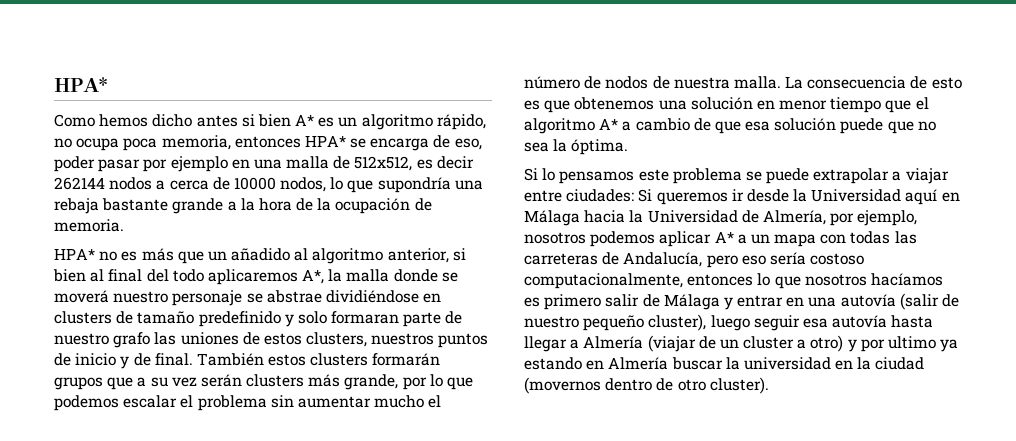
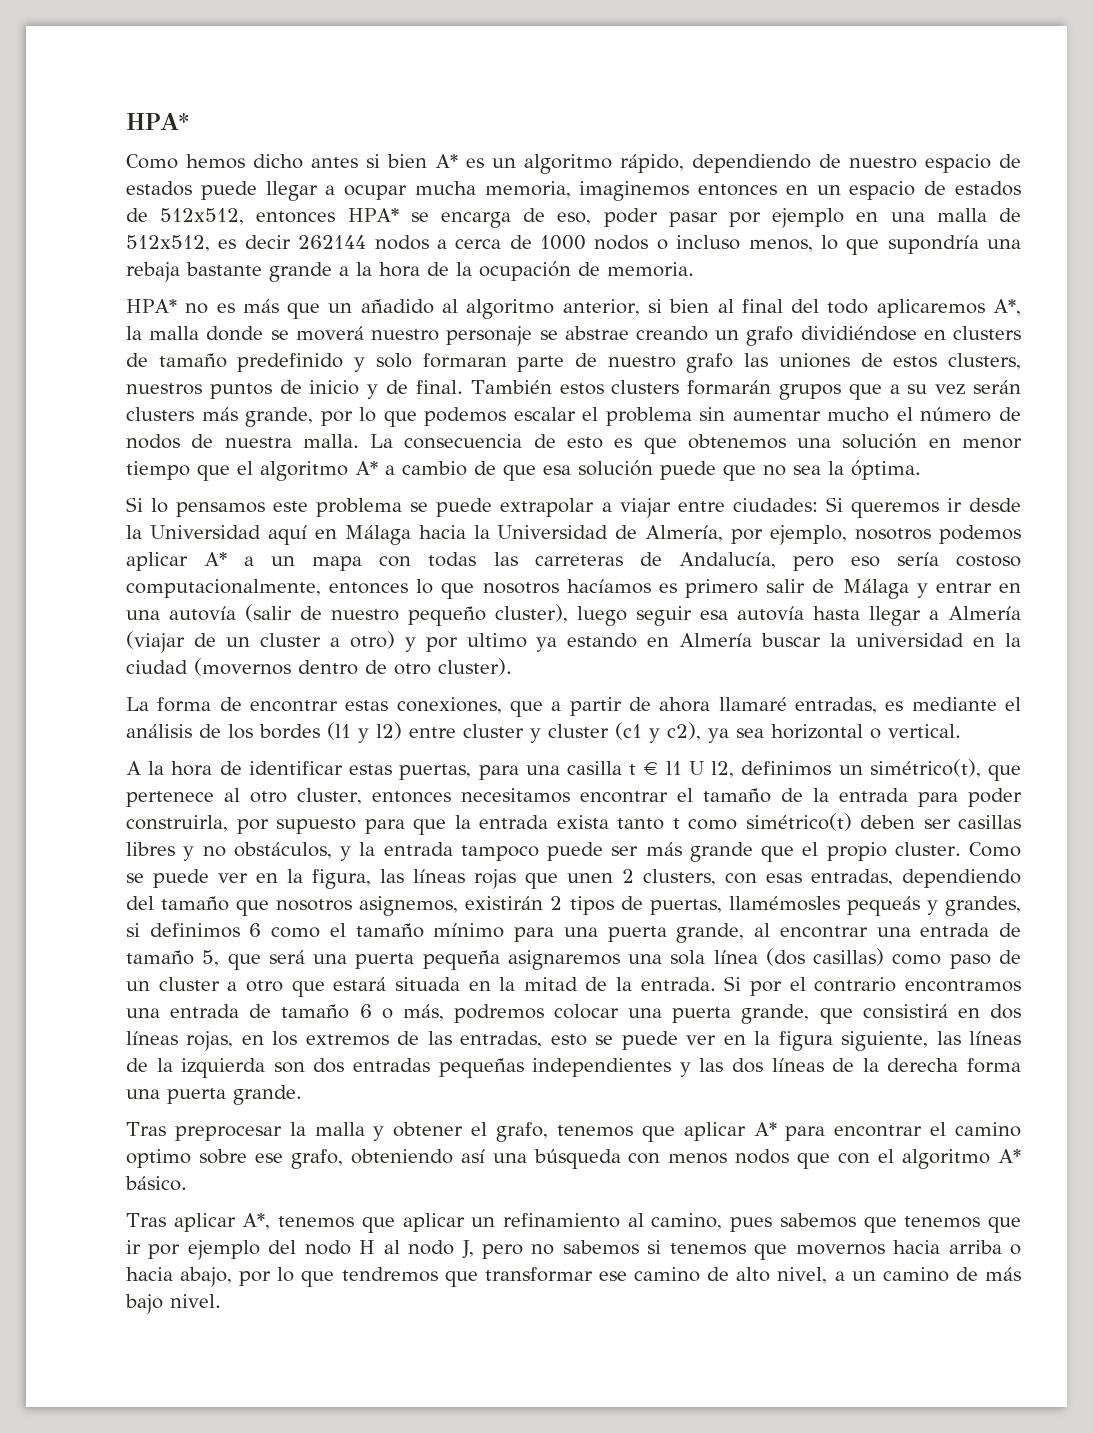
[54,135,231,151] no ocupa poca memoria, -> [692,154,1021,173] [126,181,1021,201] [126,208,245,225] dependiendo de nuestro espacio de estados puede llegar a ocupar mucha memoria, imaginemos entonces en un espacio de estados de 512x512,
[233,177,327,192] 10000 nodos, -> [540,235,813,252] 1000 nodos o incluso menos,
(322, 296) none -> [635,326,794,346] creando un grafo
(769, 385) none -> [126,697,1022,717] [126,722,961,743] [126,759,1021,781] [126,788,1022,807] [126,813,1021,835] [126,842,1021,862] [126,869,1021,889] [126,896,1022,916] [126,923,1022,943] [126,948,1021,970] [126,976,1021,997] [126,1004,1021,1024] [126,1031,1022,1051] [126,1058,1022,1078] [126,1085,302,1105] [126,1122,1021,1142] [126,1149,1021,1169] [125,1176,187,1191] [126,1213,1022,1233] [126,1240,1022,1260] [126,1267,1022,1287] [125,1294,221,1314] // La forma de encontrar estas conexiones, que a partir de ahora llamaré entradas, es mediante el análisis de los bordes (l1 y l2) entre cluster y cluster (c1 y c2), ya sea horizontal o vertical. // A la hora de identificar estas puertas, para una casilla t € l1 U l2, definimos un simétrico(t), que pertenece al otro cluster, entonces necesitamos encontrar el tamaño de la entrada para poder construirla, por supuesto para que la entrada exista tanto t como simétrico(t) deben ser casillas libres y no obstáculos, y la entrada tampoco puede ser más grande que el propio cluster. Como se puede ver en la figura, las líneas rojas que unen 2 clusters, con esas entradas, dependiendo del tamaño que nosotros asignemos, existirán 2 tipos de puertas, llamémosles pequeás y grandes, si definimos 6 como el tamaño mínimo para una puerta grande, al encontrar una entrada de tamaño 5, que será una puerta pequeña asignaremos una sola línea (dos casillas) como paso de un cluster a otro que estará situada en la mitad de la entrada. Si por el contrario encontramos una entrada de tamaño 6 o más, podremos colocar una puerta grande, que consistirá en dos líneas rojas, en los extremos de las entradas, esto se puede ver en la figura siguiente, las líneas de la izquierda son dos entradas pequeñas independientes y las dos líneas de la derecha forma una puerta grande. // Tras preprocesar la malla y obtener el grafo, tenemos que aplicar A* para encontrar el camino optimo sobre ese grafo, obteniendo así una búsqueda con menos nodos que con el algoritmo A* básico. // Tras aplicar A*, tenemos que aplicar un refinamiento al camino, pues sabemos que tenemos que ir por ejemplo del nodo H al nodo J, pero no sabemos si tenemos que movernos hacia arriba o hacia abajo, por lo que tendremos que transformar ese camino de alto nivel, a un camino de más bajo nivel.

